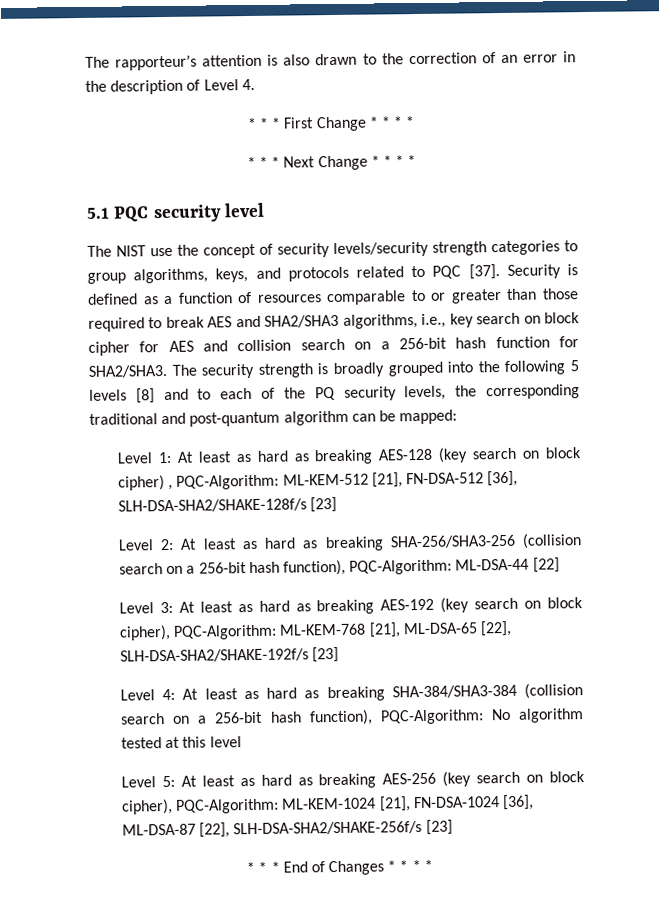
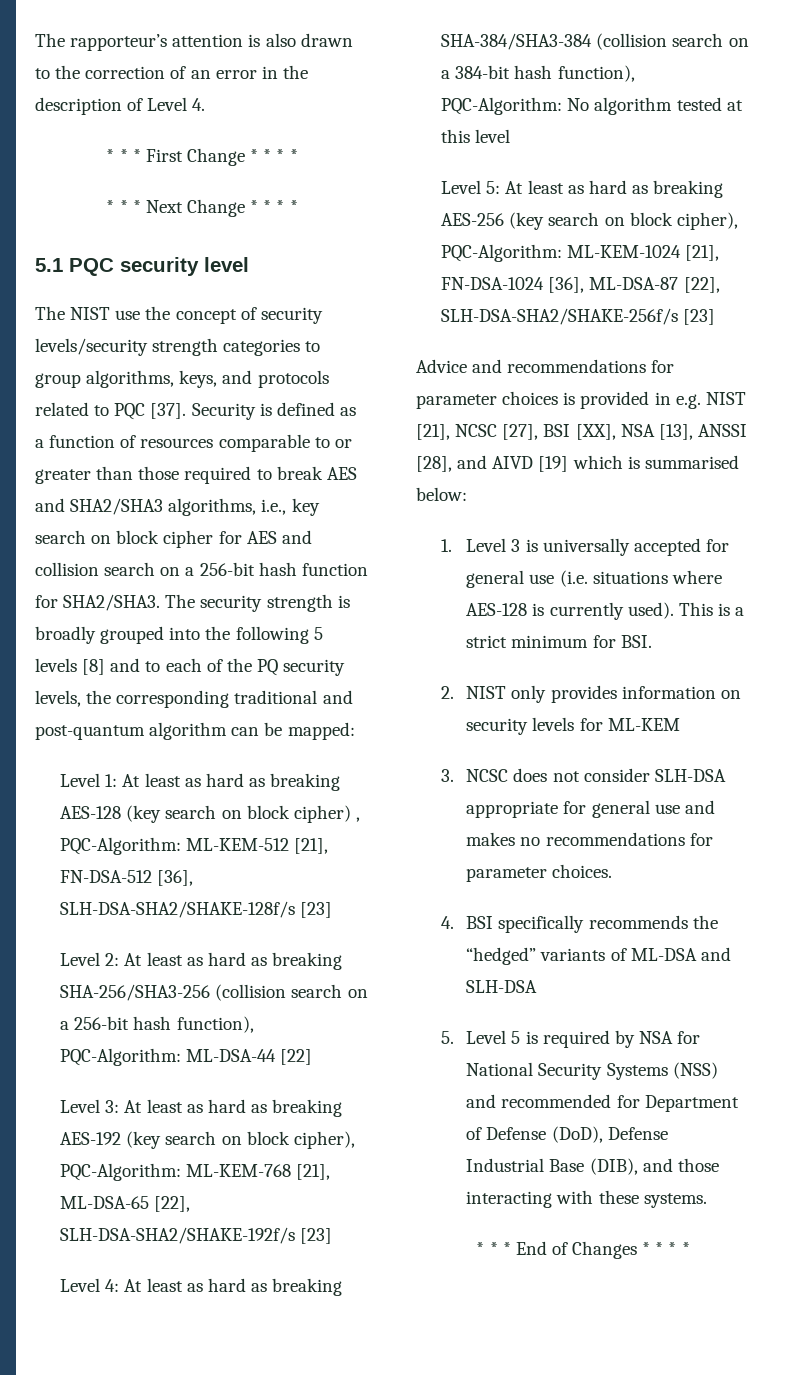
[214,711,264,724] 256-bit -> [455,65,511,79] 384-bit
(453, 827) none -> [416,359,675,373] [416,391,746,409] [416,424,747,440] [416,455,739,472] [416,487,467,501] [441,538,729,556] [466,570,722,588] [466,602,745,620] [466,635,652,648] [441,685,741,703] [466,717,680,735] [441,768,726,782] [466,800,715,818] [466,832,713,846] [466,864,613,882] [441,915,718,933] [466,947,731,965] [466,980,538,993] [441,1030,701,1048] [466,1062,718,1080] [466,1094,739,1112] [466,1126,668,1143] [466,1158,719,1175] [466,1190,707,1208] // Advice and recommendations for parameter choices is provided in e.g. NIST [21], NCSC [27], BSI [XX], NSA [13], ANSSI [28], and AIVD [19] which is summarised below: // 1. Level 3 is universally accepted for general use (i.e. situations where AES-128 is currently used). This is a strict minimum for BSI. // 2. NIST only provides information on security levels for ML-KEM // 3. NCSC does not consider SLH-DSA appropriate for general use and makes no recommendations for parameter choices. // 4. BSI specifically recommends the “hedged” variants of ML-DSA and SLH-DSA // 5. Level 5 is required by NSA for National Security Systems (NSS) and recommended for Department of Defense (DoD), Defense Industrial Base (DIB), and those interacting with these systems.

